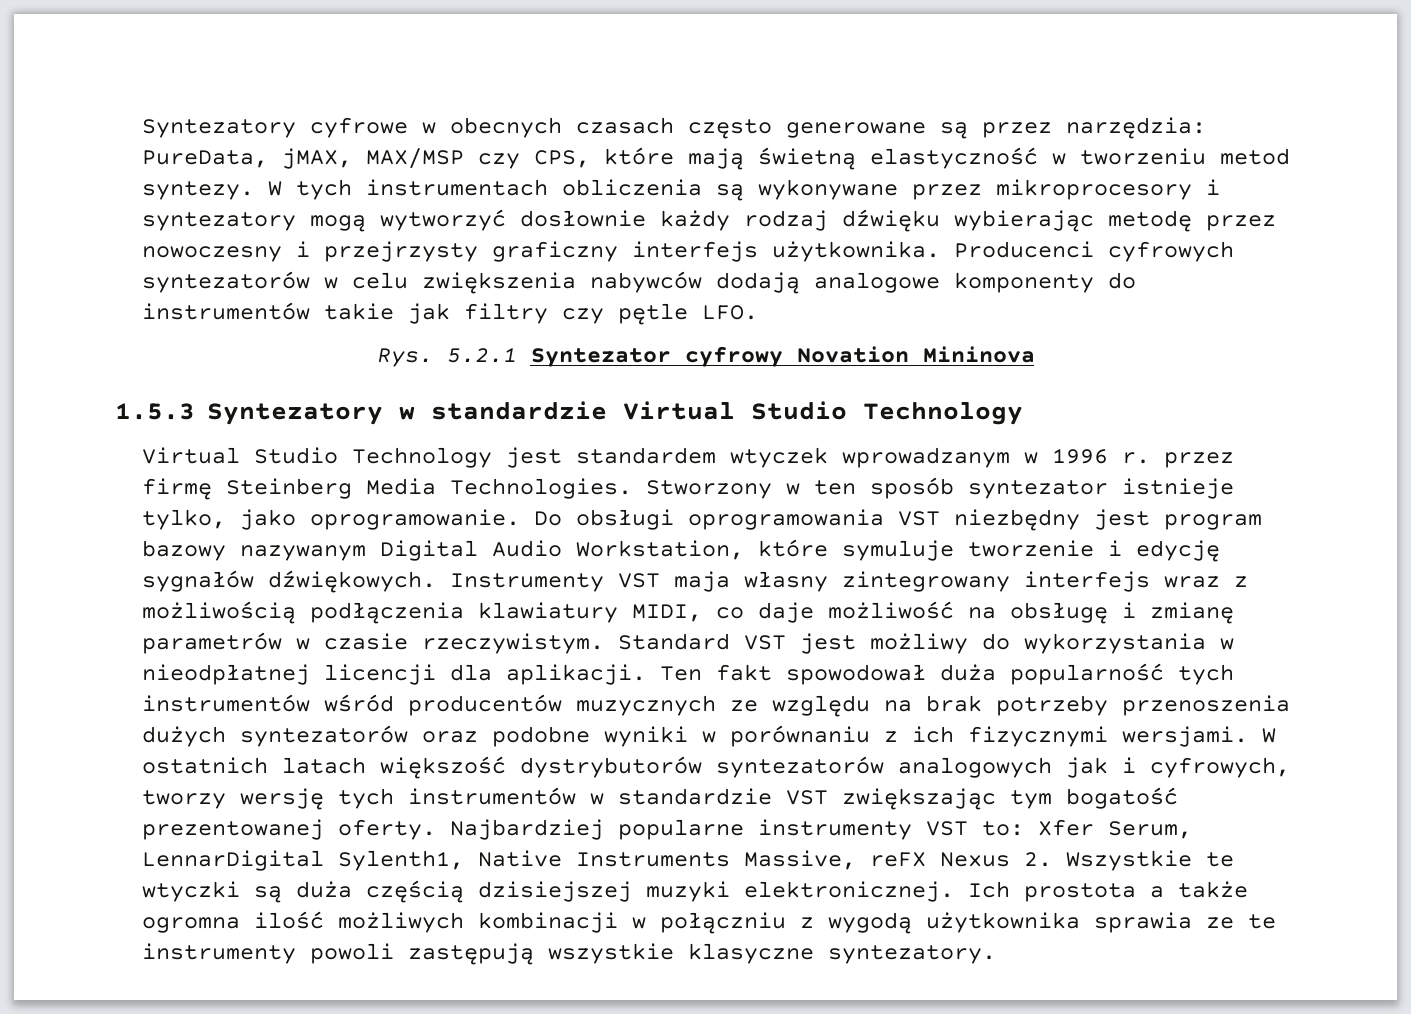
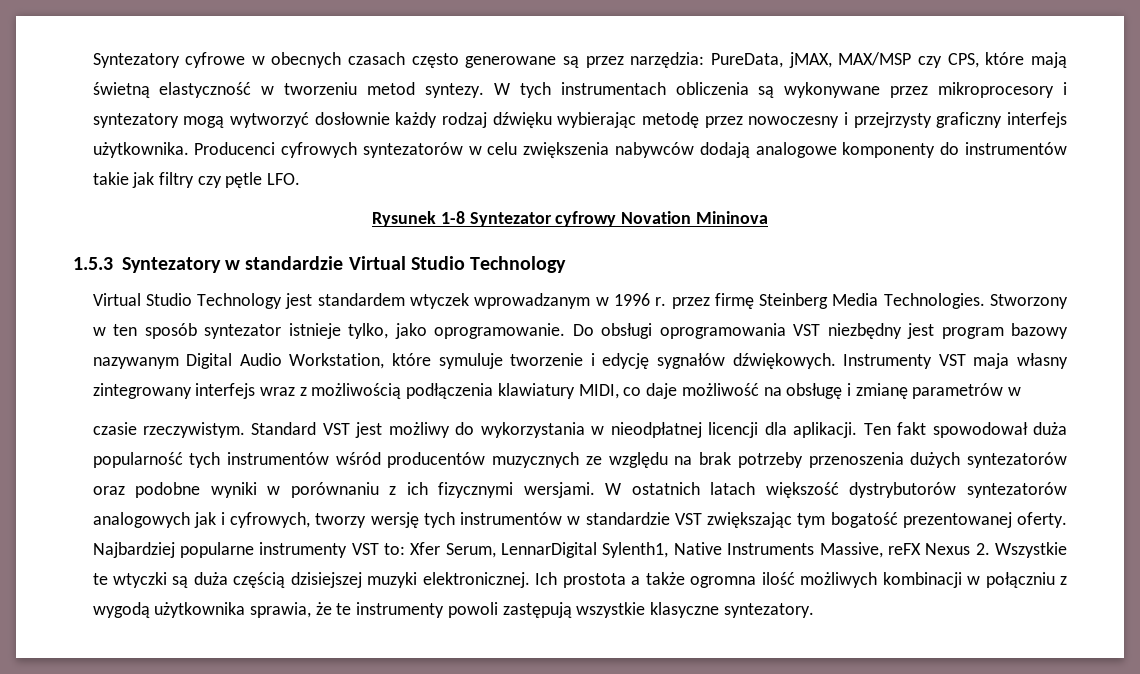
[376,347,517,367] Rys. 5.2.1 -> [372,211,465,227] Rysunek 1-8
(311, 644) none -> (1022, 391) //
[1094,912,1235,933] sprawia ze -> [249,602,332,618] sprawia, że

